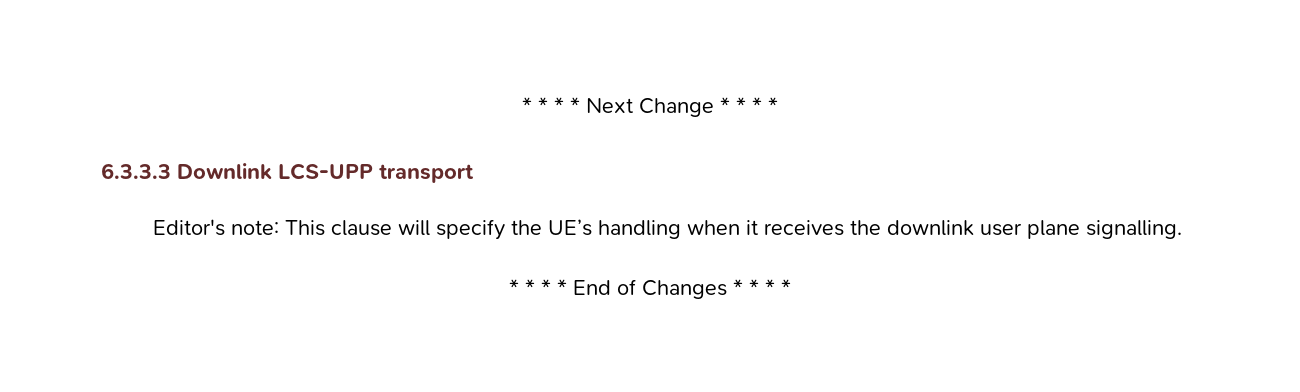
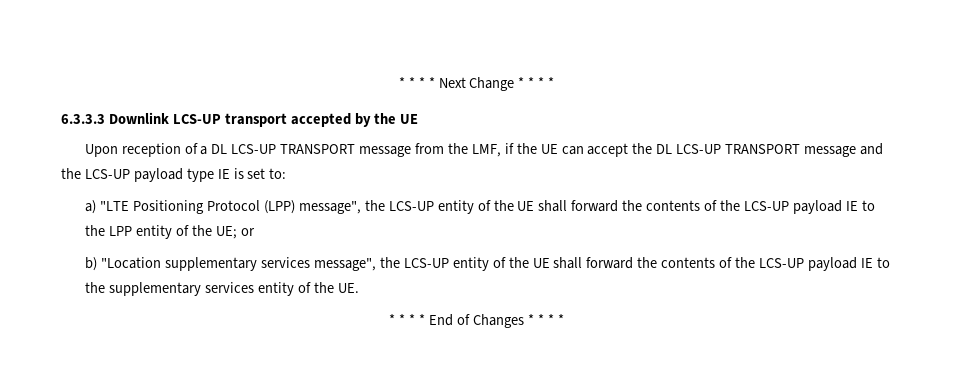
[278,163,373,180] LCS-UPP -> [172,114,221,124] LCS-UP
[153,219,1183,240] // Editor's note: This clause will specify the UE’s handling when it receives the downlink user plane signalling. -> [290,113,419,127] [84,143,883,157] [61,168,287,182] [85,200,875,214] [85,225,255,239] [85,257,890,271] [85,282,359,296] accepted by the UE // Upon reception of a DL LCS-UP TRANSPORT message from the LMF, if the UE can accept the DL LCS-UP TRANSPORT message and the LCS-UP payload type IE is set to: // a) "LTE Positioning Protocol (LPP) message", the LCS-UP entity of the UE shall forward the contents of the LCS-UP payload IE to the LPP entity of the UE; or // b) "Location supplementary services message", the LCS-UP entity of the UE shall forward the contents of the LCS-UP payload IE to the supplementary services entity of the UE.

